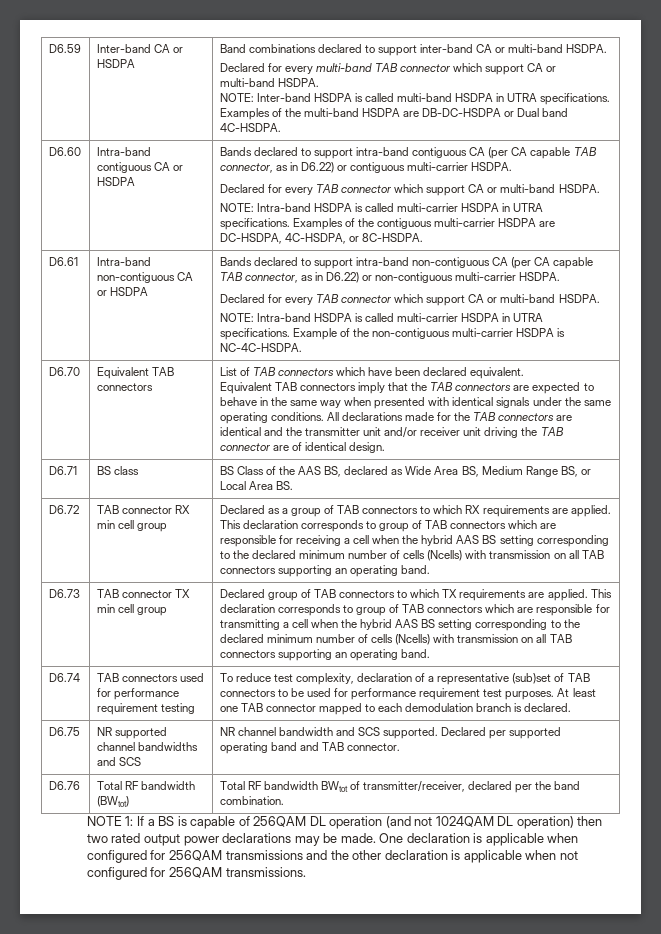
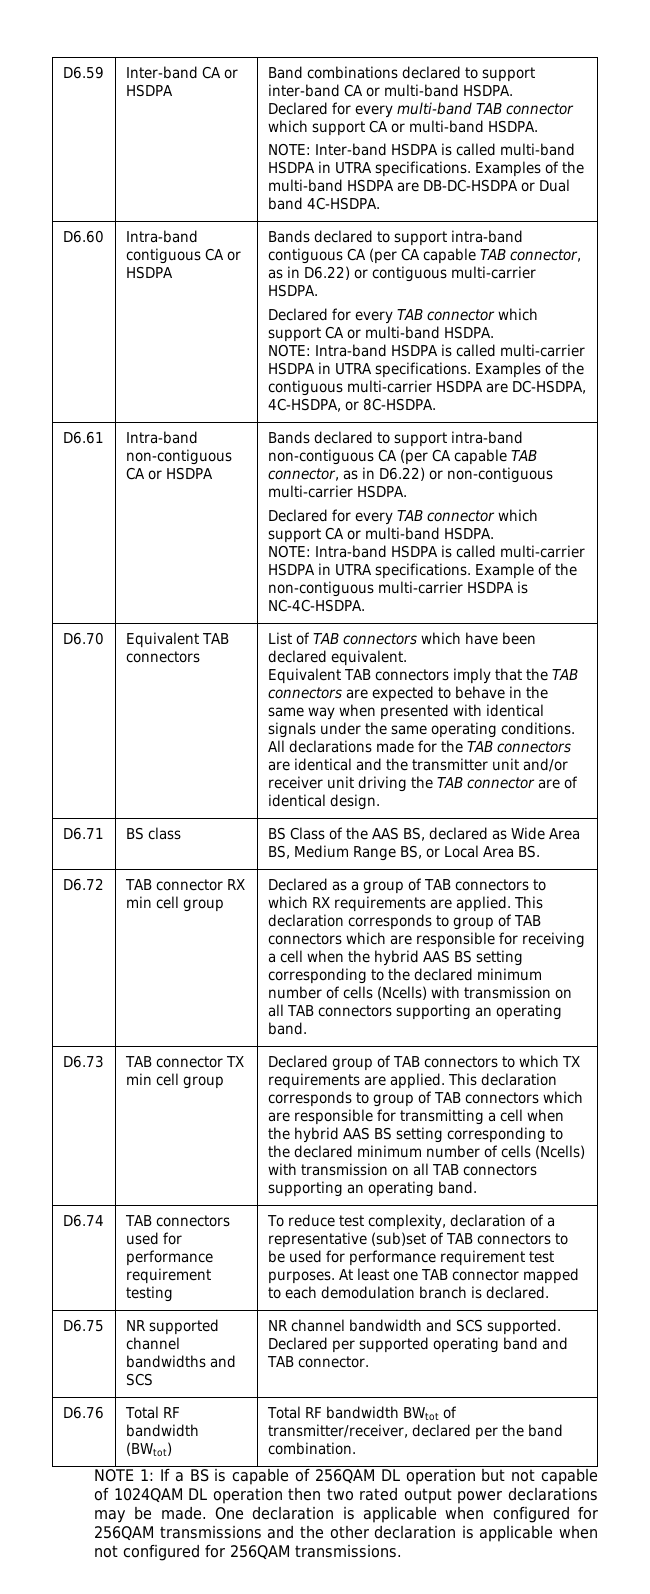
[385,816,433,828] (and not -> [481,1468,598,1485] [94,1487,110,1501] but not capable of
[516,816,574,829] operation) -> [212,1487,283,1504] operation

